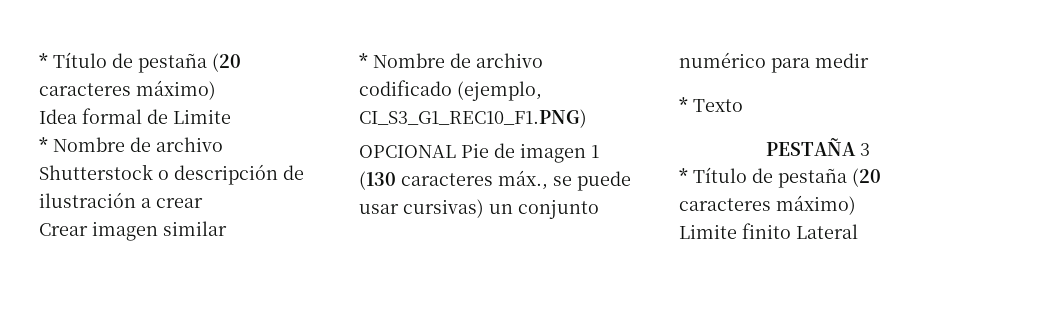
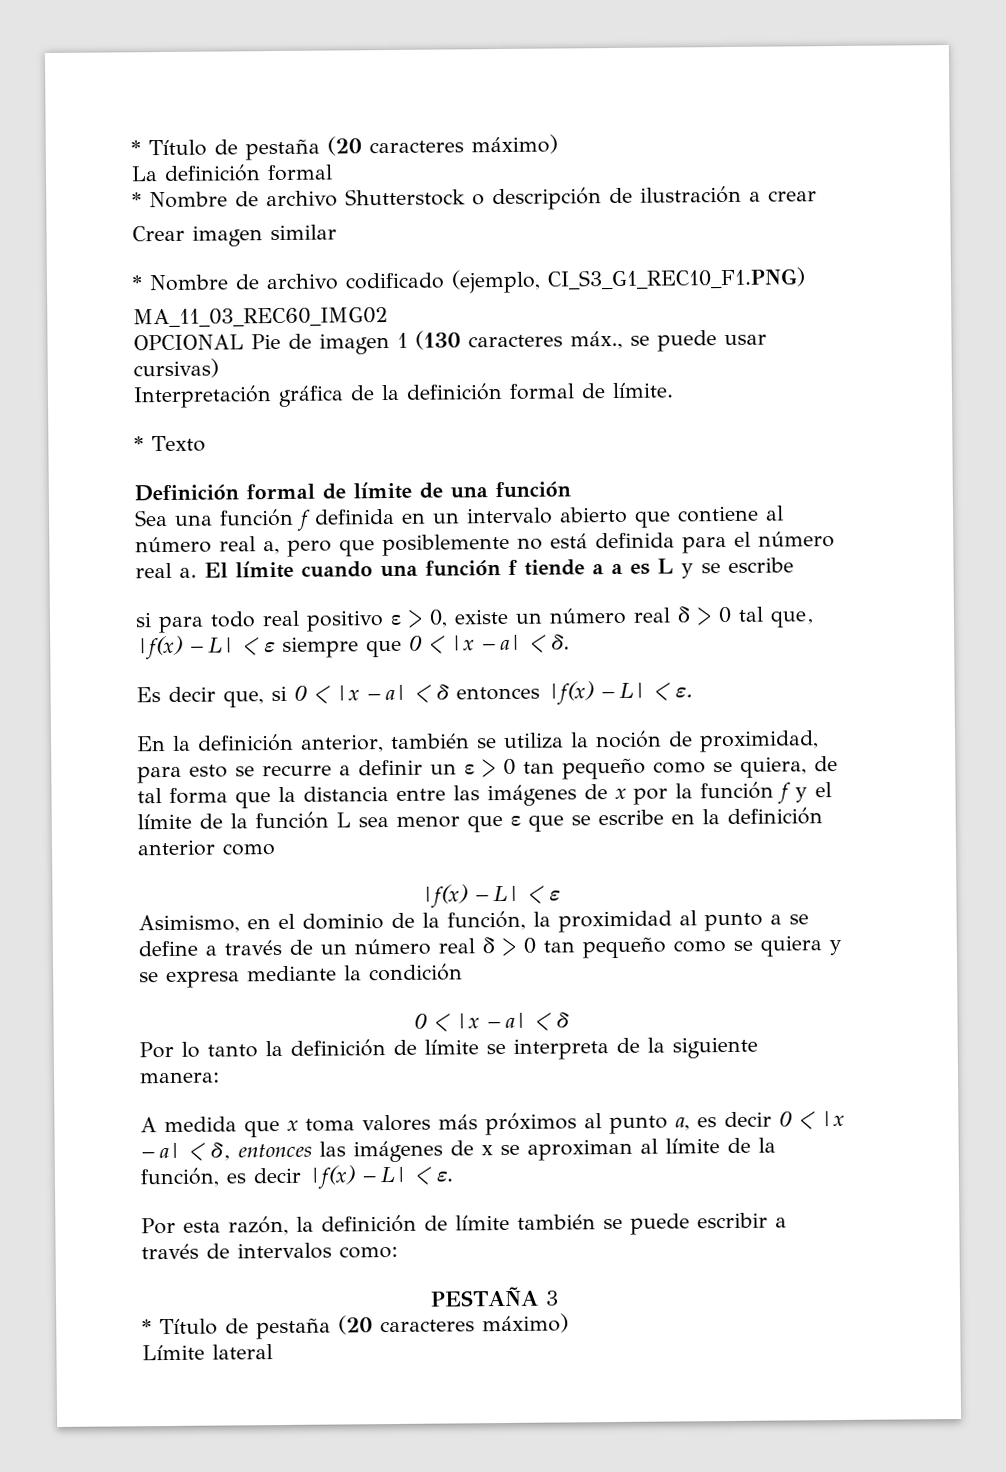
[39,52,241,73] [39,80,216,100] [39,108,231,124] * Título de pestaña (20 caracteres máximo) // Idea formal de Limite -> [131,134,558,161] [131,164,333,182] * Título de pestaña (20 caracteres máximo) // La definición formal
(587, 118) none -> [133,307,388,328] // MA_11_03_REC60_IMG02
[489,199,599,219] [679,52,869,73] [679,97,743,112] un conjunto numérico para medir // * Texto -> [133,382,673,409] [134,435,206,453] [134,481,571,502] [134,505,784,531] [135,531,835,557] [135,557,794,579] [135,606,815,634] [136,634,570,660] [136,681,693,708] [136,730,819,753] [137,756,838,784] [137,781,832,809] [137,807,823,833] [137,839,276,857] [421,884,561,908] [138,910,809,934] [138,935,842,959] [139,963,463,989] [414,1012,570,1032] [139,1036,758,1060] [139,1071,220,1084] [140,1110,845,1138] [140,1137,776,1163] [140,1165,453,1189] [141,1212,787,1236] [141,1242,398,1260] // Interpretación gráfica de la definición formal de límite. // * Texto // Definición formal de límite de una función // Sea una función f definida en un intervalo abierto que contiene al número real a, pero que posiblemente no está definida para el número real a. El límite cuando una función f tiende a a es L y se escribe // si para todo real positivo ε > 0, existe un número real δ > 0 tal que, |f(x) – L| < ε siempre que 0 < |x – a| < δ. // Es decir que, si 0 < |x – a| < δ entonces |f(x) – L| < ε. // En la definición anterior, también se utiliza la noción de proximidad, para esto se recurre a definir un ε > 0 tan pequeño como se quiera, de tal forma que la distancia entre las imágenes de x por la función f y el límite de la función L sea menor que ε que se escribe en la definición anterior como // |f(x) – L| < ε // Asimismo, en el dominio de la función, la proximidad al punto a se define a través de un número real δ > 0 tan pequeño como se quiera y se expresa mediante la condición // 0 < |x – a| < δ // Por lo tanto la definición de límite se interpreta de la siguiente manera: // A medida que x toma valores más próximos al punto a, es decir 0 < |x – a| < δ, entonces las imágenes de x se aproximan al límite de la función, es decir |f(x) – L| < ε. // Por esta razón, la definición de límite también se puede escribir a través de intervalos como:
[679,223,858,239] Limite finito Lateral -> [142,1344,273,1361] Límite lateral

